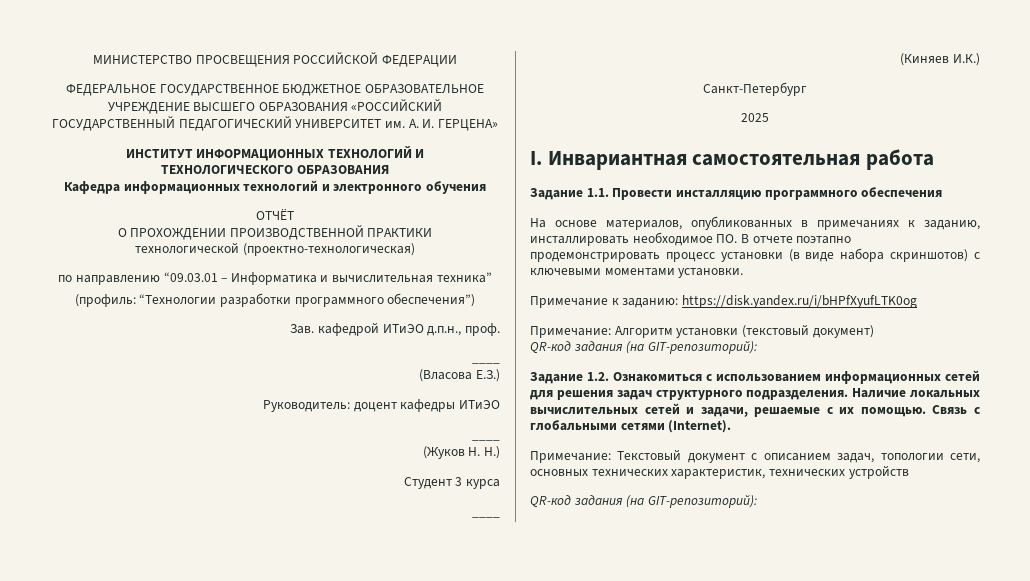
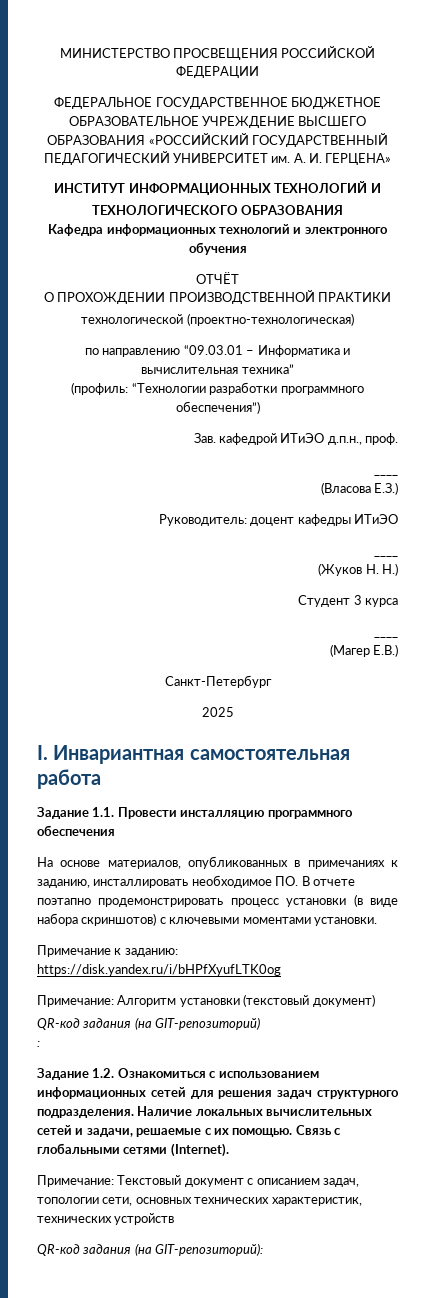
[900,53,980,66] (Киняев И.К.) -> [329,644,398,657] (Магер Е.В.)
[647,341,757,354] GIT-репозиторий): -> [155,1017,261,1030] [37,1041,40,1047] GIT-репозиторий) // :

